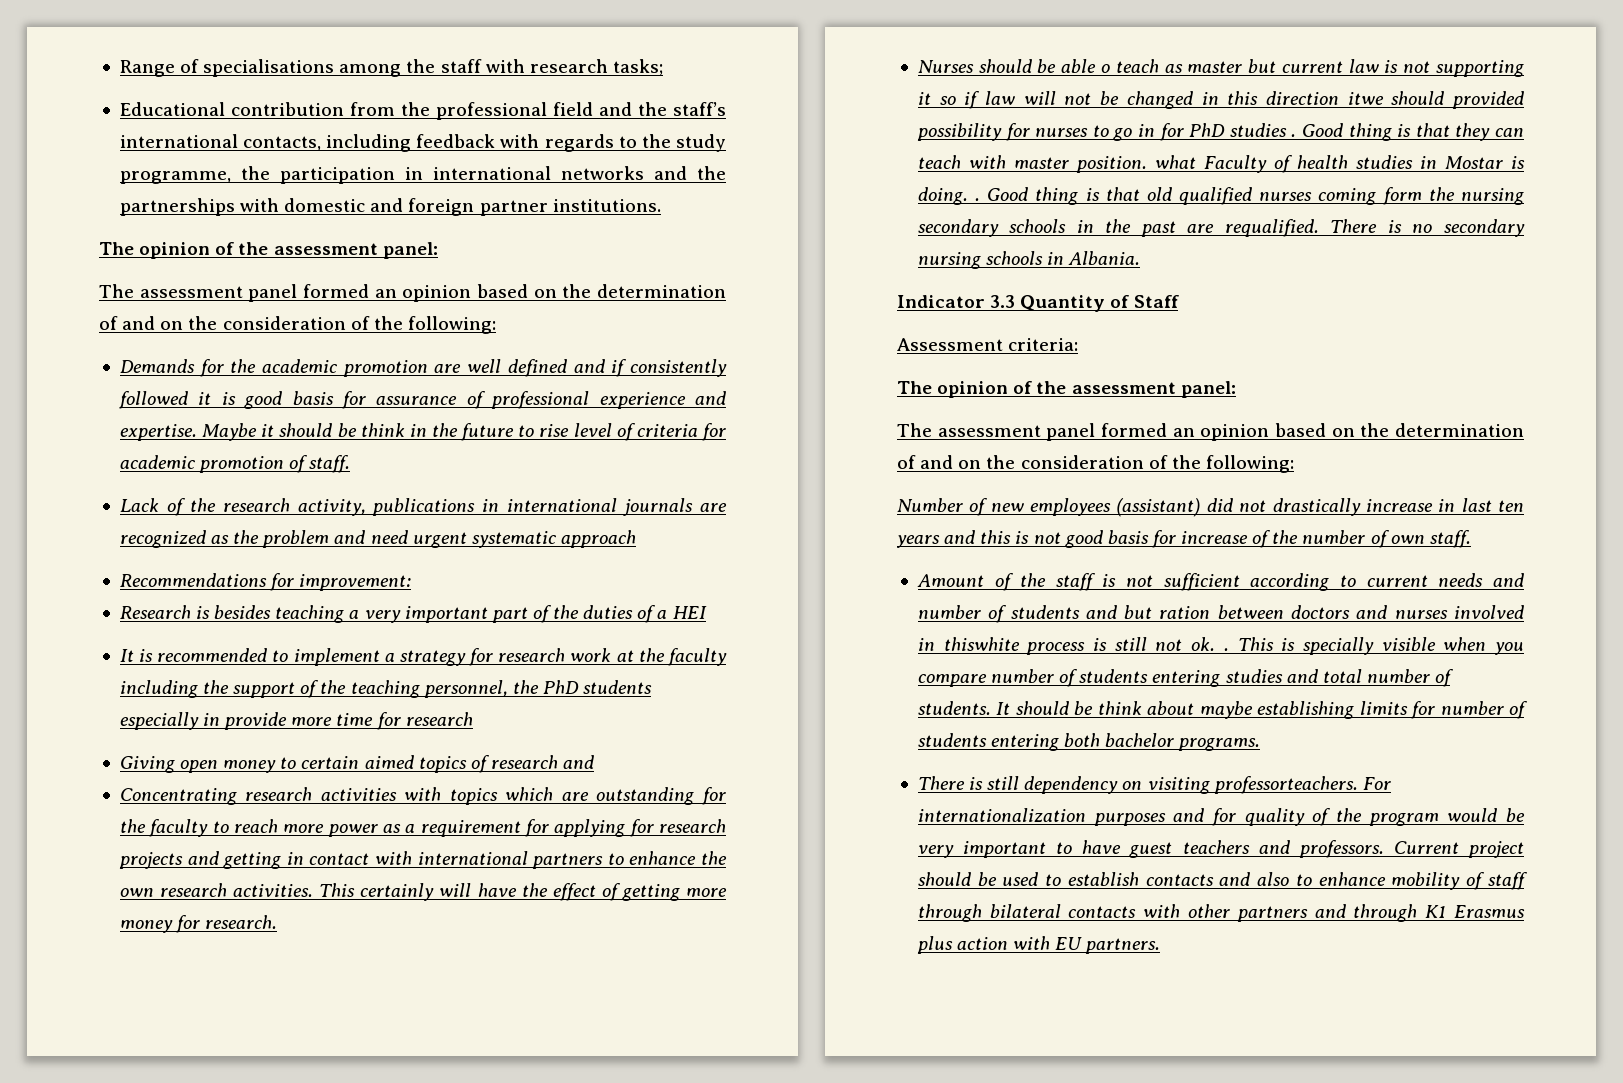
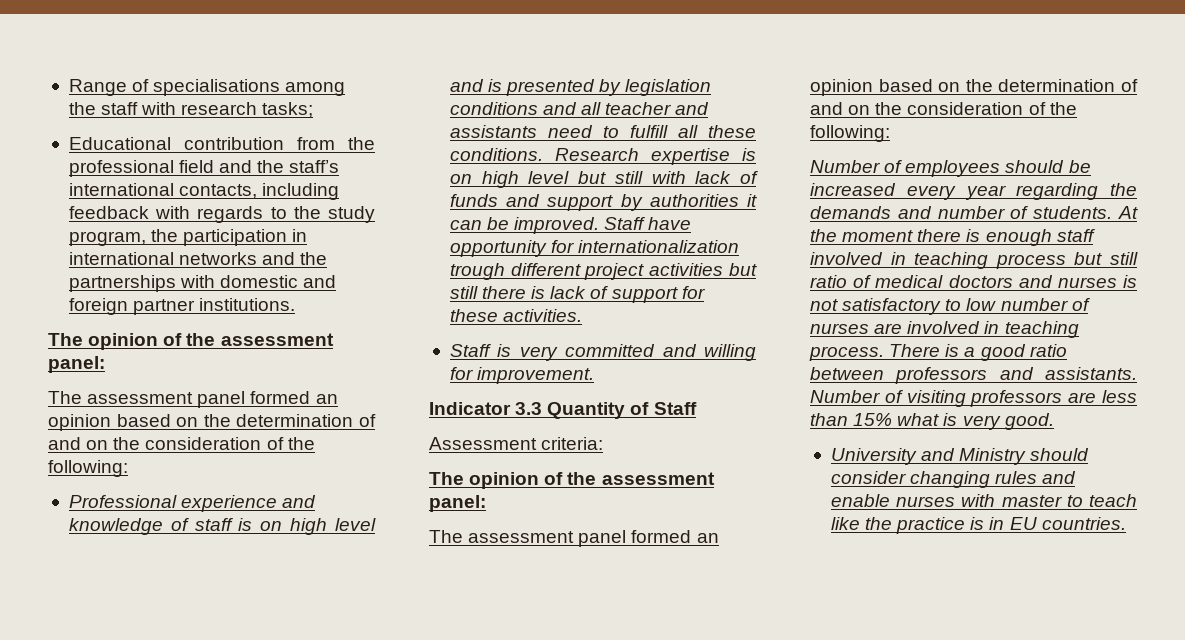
[119,171,231,184] programme, -> [68,231,146,246] program,
[119,359,728,377] [118,391,727,409] [119,423,726,441] [119,455,351,473] [119,498,727,516] [119,530,636,548] [119,573,412,591] [119,605,707,623] [119,648,727,666] [119,680,653,698] [119,712,473,730] [119,755,595,773] [119,787,726,805] [119,819,726,837] [118,851,728,869] [119,883,728,901] [119,915,278,933] [917,59,1524,77] [917,91,1524,109] [916,123,1524,141] [917,155,1525,173] [917,187,1524,205] [917,219,1525,237] [917,251,1141,269] Demands for the academic promotion are well defined and if consistently followed it is good basis for assurance of professional experience and expertise. Maybe it should be think in the future to rise level of criteria for academic promotion of staff. // Lack of the research activity, publications in international journals are recognized as the problem and need urgent systematic approach // Recommendations for improvement: // Research is besides teaching a very important part of the duties of a HEI // It is recommended to implement a strategy for research work at the faculty including the support of the teaching personnel, the PhD students especially in provide more time for research // Giving open money to certain aimed topics of research and // Concentrating research activities with topics which are outstanding for the faculty to reach more power as a requirement for applying for research projects and getting in contact with international partners to enhance the own research activities. This certainly will have the effect of getting more money for research. // Nurses should be able o teach as master but current law is not supporting it so if law will not be changed in this direction itwe should provided possibility for nurses to go in for PhD studies . Good thing is that they can teach with master position. what Faculty of health studies in Mostar is doing. . Good thing is that old qualified nurses coming form the nursing secondary schools in the past are requalified. There is no secondary nursing schools in Albania. -> [68,495,317,512] [68,518,376,535] [449,79,712,96] [449,102,710,115] [449,125,756,138] [449,148,756,165] [449,171,758,188] [449,194,757,211] [449,217,692,234] [449,240,740,257] [449,263,757,280] [449,286,705,303] [449,309,583,322] [449,344,756,361] [449,367,595,384] Professional experience and knowledge of staff is on high level and is presented by legislation conditions and all teacher and assistants need to fulfill all these conditions. Research expertise is on high level but still with lack of funds and support by authorities it can be improved. Staff have opportunity for internationalization trough different project activities but still there is lack of support for these activities. // Staff is very committed and willing for improvement.
[990,498,1524,517] [897,530,1471,548] [916,573,1524,591] [917,605,1524,623] [917,637,1524,655] [917,669,1454,687] [917,701,1527,719] [917,733,1261,751] [917,776,1391,794] [917,808,1526,826] [917,840,1524,858] [917,872,1527,890] [917,904,1525,922] [916,936,1161,954] new employees (assistant) did not drastically increase in last ten years and this is not good basis for increase of the number of own staff. // Amount of the staff is not sufficient according to current needs and number of students and but ration between doctors and nurses involved in thiswhite process is still not ok. . This is specially visible when you compare number of students entering studies and total number of students. It should be think about maybe establishing limits for number of students entering both bachelor programs. // There is still dependency on visiting professorteachers. For internationalization purposes and for quality of the program would be very important to have guest teachers and professors. Current project should be used to establish contacts and also to enhance mobility of staff through bilateral contacts with other partners and through K1 Erasmus plus action with EU partners. -> [905,160,1091,177] [810,183,1137,200] [810,206,1138,219] [810,229,1095,246] [810,252,1138,269] [810,275,1137,288] [810,298,1090,315] [810,321,1079,338] [809,344,1067,361] [810,367,1137,384] [810,390,1137,407] [810,413,1054,430] [830,448,1090,465] [830,471,1077,488] [830,494,1137,507] [830,517,1126,534] employees should be increased every year regarding the demands and number of students. At the moment there is enough staff involved in teaching process but still ratio of medical doctors and nurses is not satisfactory to low number of nurses are involved in teaching process. There is a good ratio between professors and assistants. Number of visiting professors are less than 15% what is very good. // University and Ministry should consider changing rules and enable nurses with master to teach like the practice is in EU countries.

